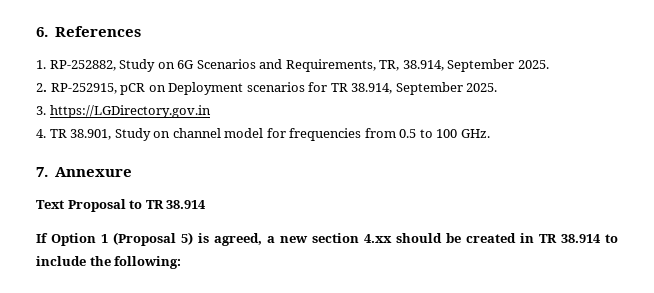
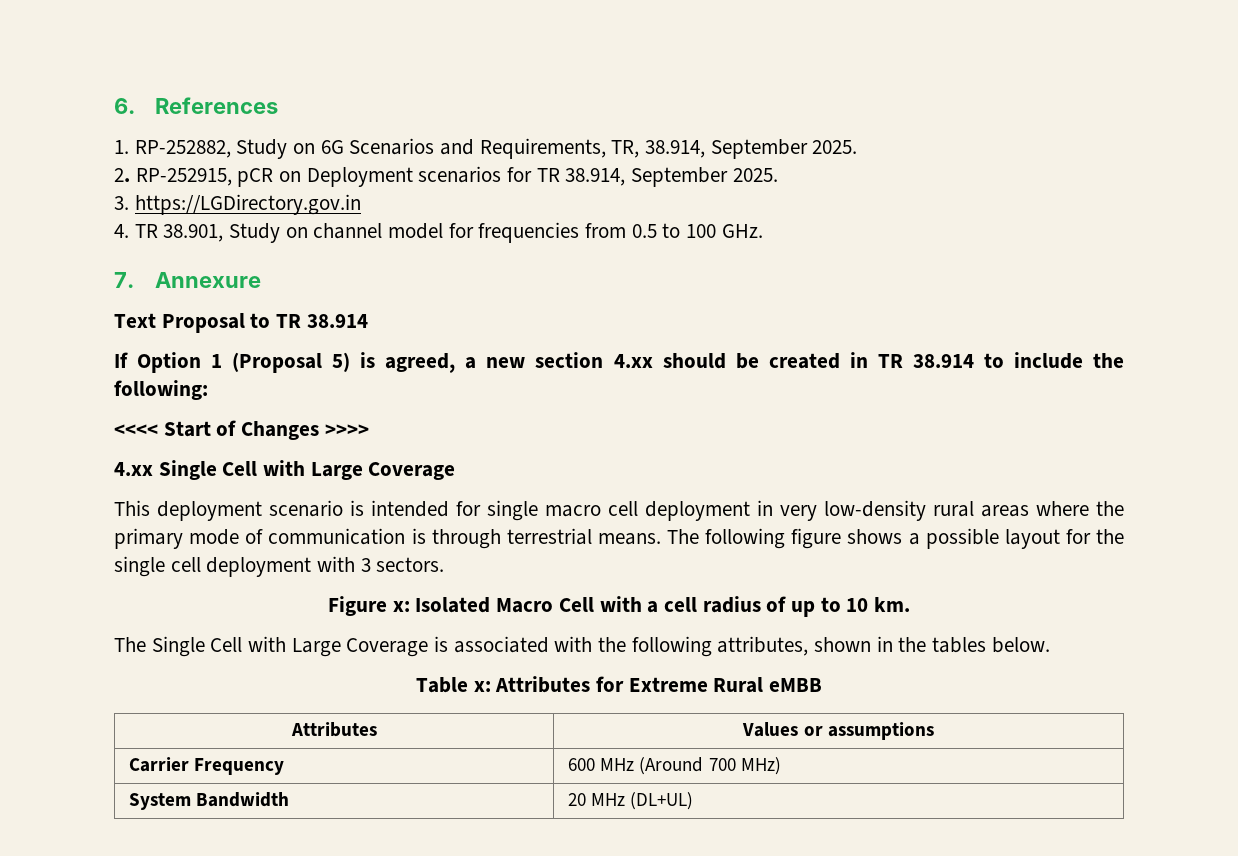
(182, 262) none -> [114,420,369,440] [114,460,456,480] [114,500,1124,521] [114,528,1124,549] [114,556,445,577] [328,596,910,617] [114,636,1050,657] [415,676,823,693] [290,722,377,737] [742,722,934,740] [129,757,285,775] [568,757,781,775] [129,792,290,810] [568,792,694,810] // <<<< Start of Changes >>>> // 4.xx Single Cell with Large Coverage // This deployment scenario is intended for single macro cell deployment in very low-density rural areas where the primary mode of communication is through terrestrial means. The following figure shows a possible layout for the single cell deployment with 3 sectors. // Figure x: Isolated Macro Cell with a cell radius of up to 10 km. // The Single Cell with Large Coverage is associated with the following attributes, shown in the tables below. // Table x: Attributes for Extreme Rural eMBB // Attributes | Values or assumptions // Carrier Frequency | 600 MHz (Around 700 MHz) // System Bandwidth | 20 MHz (DL+UL)

